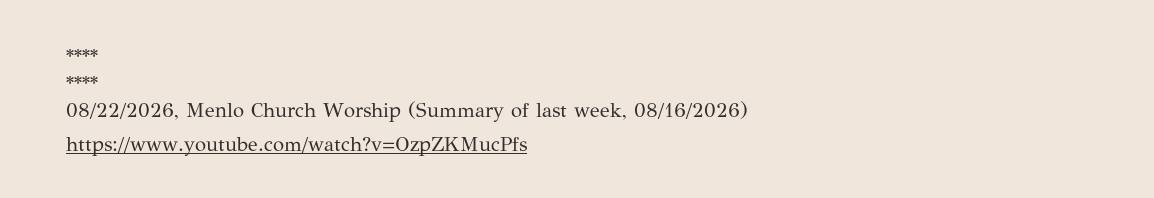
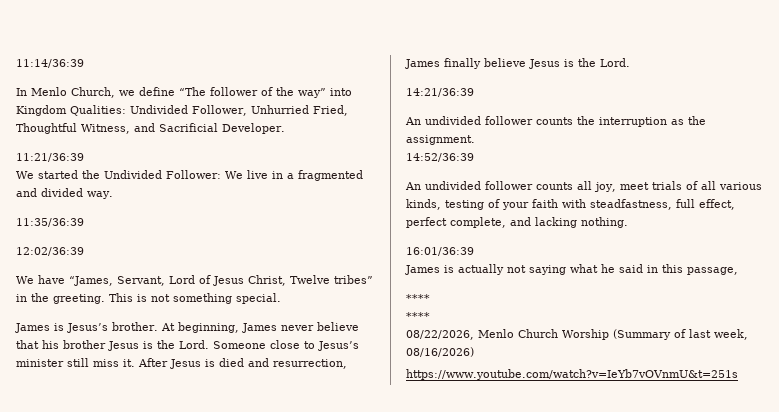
(66, 56) none -> [16,59,84,68] [16,87,352,98] [16,105,348,116] [16,123,285,134] [16,153,84,162] [16,170,363,181] [16,188,113,199] [16,218,84,227] [16,247,84,256] [16,275,373,286] [16,293,281,304] [15,322,359,333] [16,340,359,351] [16,358,347,369] [405,58,630,69] [406,88,474,97] [405,116,706,127] [406,135,475,145] [406,153,474,162] [405,181,762,192] [406,199,735,210] [406,217,628,228] [406,247,474,256] [405,264,738,275] 11:14/36:39 // In Menlo Church, we define “The follower of the way” into Kingdom Qualities: Undivided Follower, Unhurried Fried, Thoughtful Witness, and Sacrificial Developer. // 11:21/36:39 // We started the Undivided Follower: We live in a fragmented and divided way. // 11:35/36:39 // 12:02/36:39 // We have “James, Servant, Lord of Jesus Christ, Twelve tribes” in the greeting. This is not something special. // James is Jesus’s brother. At beginning, James never believe that his brother Jesus is the Lord. Someone close to Jesus’s minister still miss it. After Jesus is died and resurrection, James finally believe Jesus is the Lord. // 14:21/36:39 // An undivided follower counts the interruption as the assignment. // 14:52/36:39 // An undivided follower counts all joy, meet trials of all various kinds, testing of your faith with steadfastness, full effect, perfect complete, and lacking nothing. // 16:01/36:39 // James is actually not saying what he said in this passage, //
[66,137,527,156] https://www.youtube.com/watch?v=OzpZKMucPfs -> [406,369,738,380] https://www.youtube.com/watch?v=IeYb7vOVnmU&t=251s

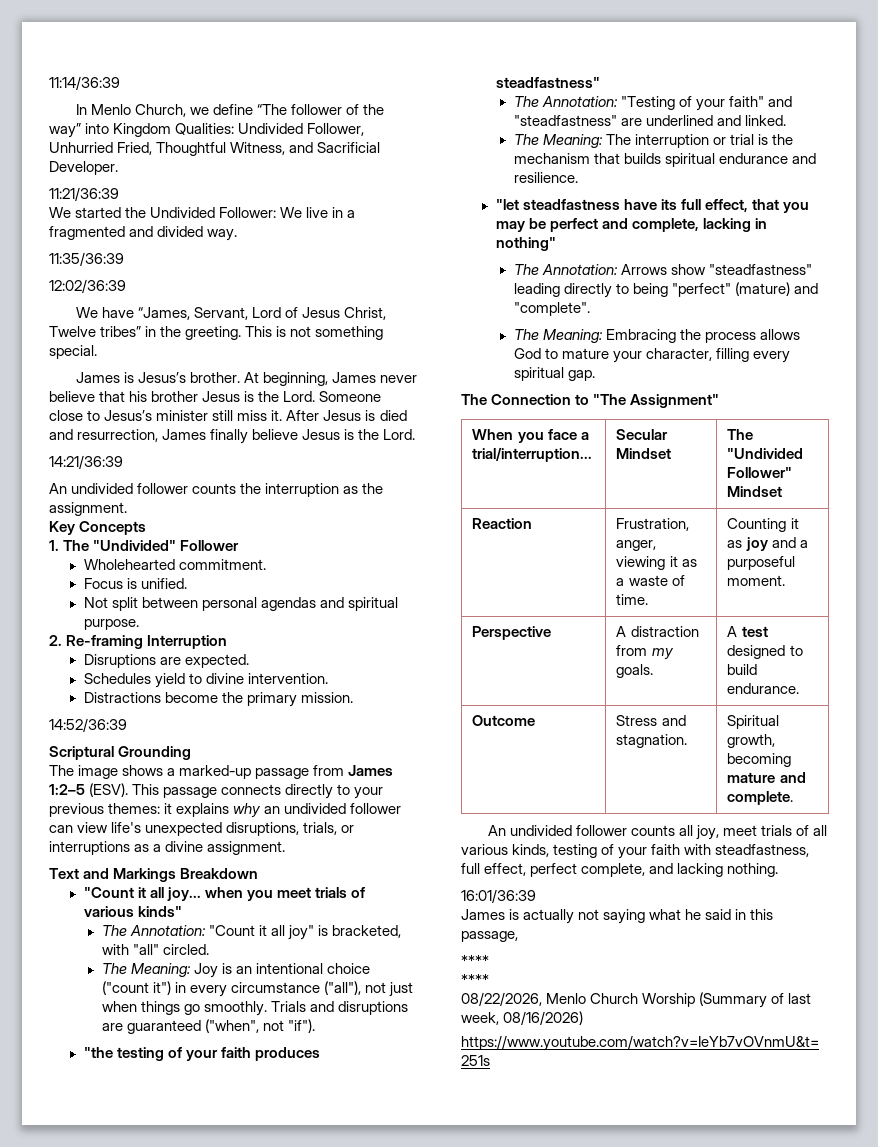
[406,153,474,162] 14:52/36:39 -> [49,521,147,535] [49,540,240,551] [83,559,266,570] [83,578,187,589] [83,597,398,611] [83,619,139,630] [49,635,228,649] [83,654,249,668] [83,673,328,688] [83,692,353,707] [49,718,127,732] [49,746,192,760] [49,765,394,779] [49,783,384,799] [49,803,402,818] [49,822,355,836] [49,841,286,855] [49,868,259,882] [83,887,366,901] [83,906,182,917] [101,925,402,940] [101,944,209,955] [101,963,371,978] [101,981,414,997] [101,1001,409,1016] [101,1019,315,1034] [83,1047,320,1061] [495,77,600,88] [513,96,793,111] [513,115,786,126] [513,134,794,148] [513,153,816,167] [513,172,578,183] [495,199,809,213] [495,218,767,232] [495,237,556,251] [513,264,812,275] [513,282,819,298] [513,302,590,316] [513,329,800,343] [513,348,791,363] [513,367,595,381] [461,394,720,408] [472,429,589,443] [472,447,593,462] [616,429,669,440] [616,448,672,459] [727,429,754,440] [727,448,804,459] [727,467,793,478] [727,486,783,497] [472,518,533,529] [616,518,690,531] [616,540,657,551] [616,556,697,570] [616,575,685,586] [616,594,649,605] [727,518,799,532] [727,537,808,551] [727,556,796,570] [727,575,786,586] [472,626,552,640] [616,626,699,637] [616,645,674,660] [616,664,654,678] [727,626,768,637] [727,645,803,659] [727,664,758,675] [727,683,800,694] [472,715,536,726] [616,715,686,726] [616,734,688,748] [727,715,780,729] [727,734,776,748] [727,753,792,767] [727,772,806,783] [727,791,794,805] Key Concepts // 1. The "Undivided" Follower // Wholehearted commitment. // Focus is unified. // Not split between personal agendas and spiritual purpose. // 2. Re-framing Interruption // Disruptions are expected. // Schedules yield to divine intervention. // Distractions become the primary mission. // 14:52/36:39 // Scriptural Grounding // The image shows a marked-up passage from James 1:2–5 (ESV). This passage connects directly to your previous themes: it explains why an undivided follower can view life's unexpected disruptions, trials, or interruptions as a divine assignment. // Text and Markings Breakdown // "Count it all joy... when you meet trials of various kinds" // The Annotation: "Count it all joy" is bracketed, with "all" circled. // The Meaning: Joy is an intentional choice ("count it") in every circumstance ("all"), not just when things go smoothly. Trials and disruptions are guaranteed ("when", not "if"). // "the testing of your faith produces steadfastness" // The Annotation: "Testing of your faith" and "steadfastness" are underlined and linked. // The Meaning: The interruption or trial is the mechanism that builds spiritual endurance and resilience. // "let steadfastness have its full effect, that you may be perfect and complete, lacking in nothing" // The Annotation: Arrows show "steadfastness" leading directly to being "perfect" (mature) and "complete". // The Meaning: Embracing the process allows God to mature your character, filling every spiritual gap. // The Connection to "The Assignment" // When you face a trial/interruption... | Secular Mindset | The "Undivided Follower" Mindset // Reaction | Frustration, anger, viewing it as a waste of time. | Counting it as joy and a purposeful moment. // Perspective | A distraction from my goals. | A test designed to build endurance. // Outcome | Stress and stagnation. | Spiritual growth, becoming mature and complete.

